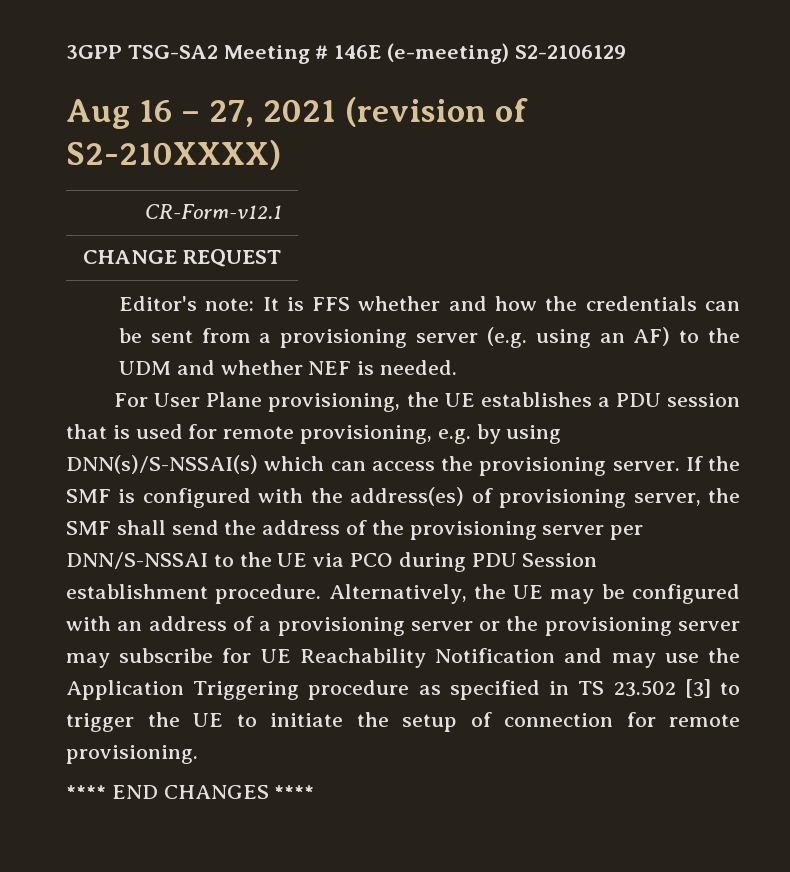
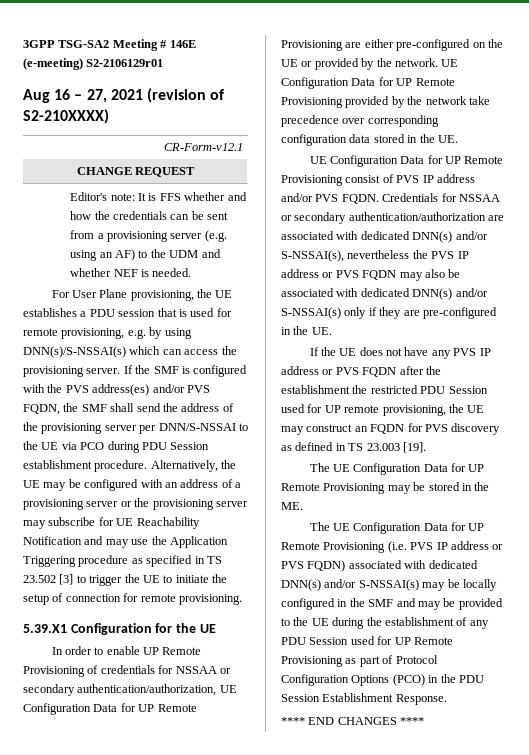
[514,45,626,59] S2-2106129 -> [86,59,164,67] S2-2106129r01
[350,487,701,508] address(es) of provisioning server, -> [65,384,210,396] [23,404,60,415] PVS address(es) and/or PVS FQDN,
(198, 754) none -> [23,623,216,635] [51,646,202,655] [23,665,231,677] [23,684,237,696] [23,703,197,715] [281,39,503,51] [281,58,459,70] [281,77,455,89] [281,96,490,108] [281,115,439,127] [281,134,458,146] [309,155,504,167] [281,174,475,186] [281,193,500,204] [281,212,505,224] [281,231,488,243] [281,250,469,262] [281,269,461,281] [281,288,488,300] [281,307,497,319] [281,326,332,335] [309,347,491,359] [281,366,441,377] [281,385,488,394] [281,404,485,416] [281,423,501,435] [281,442,426,453] [309,463,485,475] [281,482,490,494] [281,502,303,510] [309,522,485,534] [281,541,504,553] [281,560,478,572] [281,579,497,591] [281,598,503,610] [281,617,489,629] [281,636,453,645] [281,655,438,667] [281,674,484,686] [281,693,447,705] // 5.39.X1 Configuration for the UE // In order to enable UP Remote Provisioning of credentials for NSSAA or secondary authentication/authorization, UE Configuration Data for UP Remote Provisioning are either pre-configured on the UE or provided by the network. UE Configuration Data for UP Remote Provisioning provided by the network take precedence over corresponding configuration data stored in the UE. // UE Configuration Data for UP Remote Provisioning consist of PVS IP address and/or PVS FQDN. Credentials for NSSAA or secondary authentication/authorization are associated with dedicated DNN(s) and/or S-NSSAI(s), nevertheless the PVS IP address or PVS FQDN may also be associated with dedicated DNN(s) and/or S-NSSAI(s) only if they are pre-configured in the UE. // If the UE does not have any PVS IP address or PVS FQDN after the establishment the restricted PDU Session used for UP remote provisioning, the UE may construct an FQDN for PVS discovery as defined in TS 23.003 [19]. // The UE Configuration Data for UP Remote Provisioning may be stored in the ME. // The UE Configuration Data for UP Remote Provisioning (i.e. PVS IP address or PVS FQDN) associated with dedicated DNN(s) and/or S-NSSAI(s) may be locally configured in the SMF and may be provided to the UE during the establishment of any PDU Session used for UP Remote Provisioning as part of Protocol Configuration Options (PCO) in the PDU Session Establishment Response.

